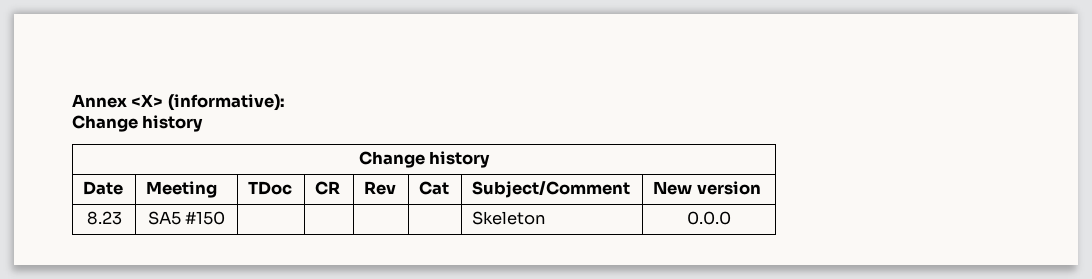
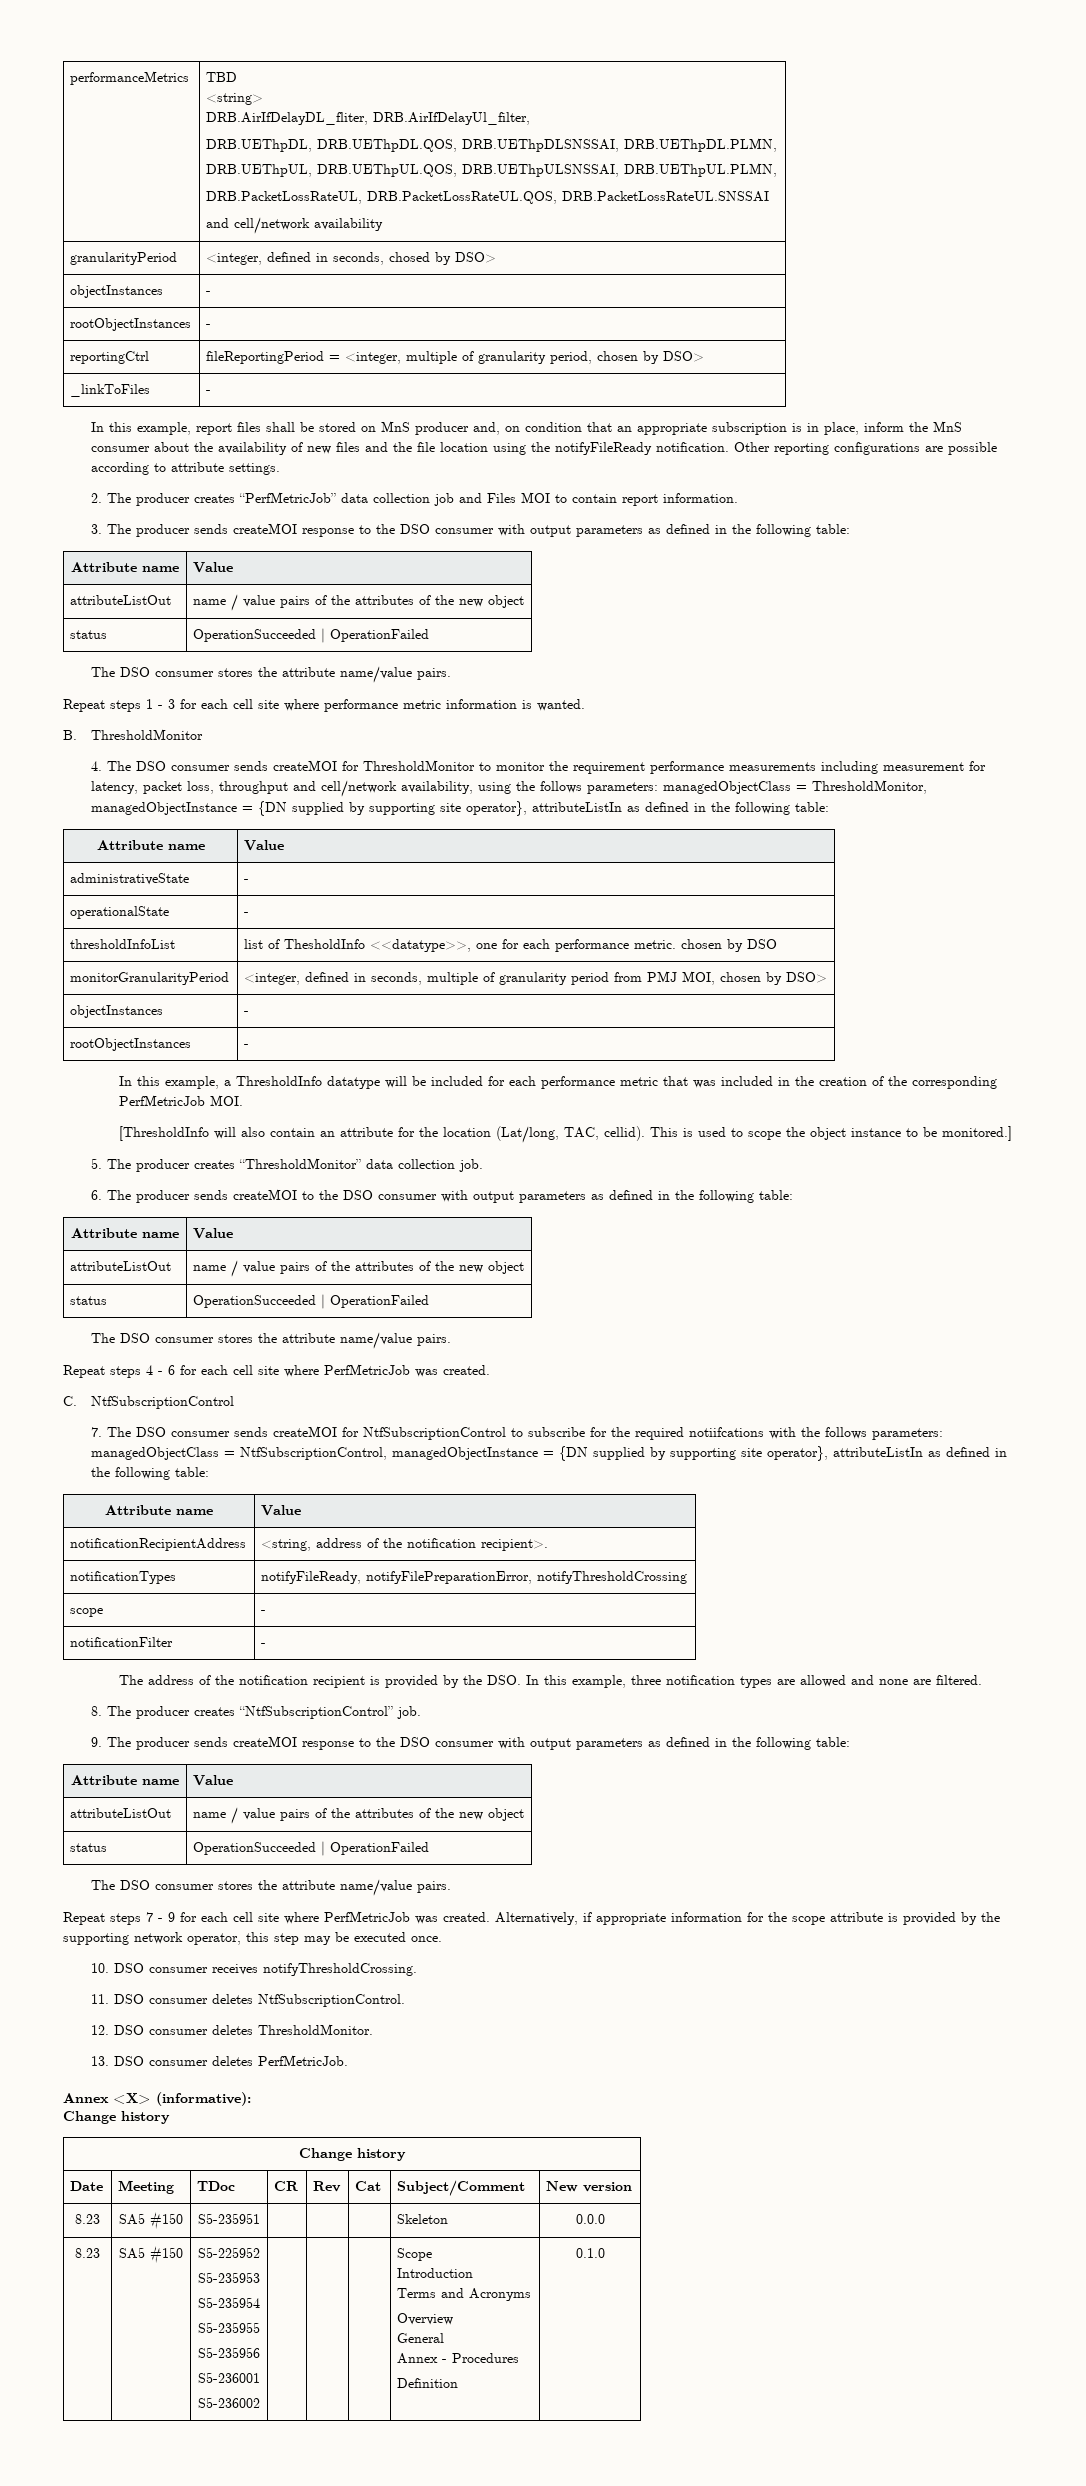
(72, 101) none -> [70,71,190,85] [206,72,238,82] [206,93,264,105] [206,112,531,125] [206,138,778,152] [206,163,778,177] [206,191,770,204] [206,217,384,234] [70,252,178,265] [206,252,497,265] [70,285,164,298] [206,291,212,295] [70,318,192,331] [206,324,212,328] [70,351,150,364] [206,351,705,364] [70,384,151,397] [206,390,212,394] [90,421,962,435] [90,442,997,455] [90,462,280,475] [90,492,738,506] [90,523,850,537] [71,562,179,572] [193,562,234,573] [70,595,172,605] [193,594,525,611] [70,630,108,639] [193,628,430,643] [90,666,451,683] [63,699,585,712] [63,729,203,740] [90,760,986,774] [90,780,927,797] [90,801,829,816] [96,840,205,850] [244,840,285,851] [70,873,190,885] [244,879,250,883] [70,906,170,919] [244,912,250,916] [70,939,176,949] [244,939,778,952] [70,972,230,985] [244,971,828,985] [70,1005,164,1018] [244,1011,250,1015] [70,1038,192,1051] [244,1044,250,1048] [118,1076,997,1089] [118,1095,243,1106] [118,1126,1012,1143] [90,1158,483,1172] [90,1189,793,1203] [71,1228,179,1238] [193,1228,234,1239] [70,1261,172,1271] [193,1260,525,1277] [70,1296,108,1305] [193,1294,430,1309] [90,1332,451,1349] [63,1364,490,1378] [63,1396,234,1409] [90,1426,943,1440] [90,1446,1007,1461] [90,1467,209,1480] [105,1505,213,1515] [261,1505,302,1516] [70,1538,247,1551] [261,1538,549,1551] [70,1571,177,1584] [261,1571,688,1584] [70,1608,104,1617] [261,1610,267,1614] [70,1637,174,1647] [261,1643,267,1647] [118,1675,982,1688] [90,1706,421,1719] [90,1736,850,1750] [71,1775,179,1785] [193,1775,234,1786] [70,1808,172,1818] [193,1807,525,1824] [70,1843,108,1852] [193,1841,430,1856] [90,1879,451,1896] [63,1911,1000,1925] [63,1932,442,1945] [90,1963,417,1976] [90,1994,405,2007] [90,2024,373,2035] [90,2055,348,2066] performanceMetrics | TBD // <string> // DRB.AirIfDelayDL_fliter, DRB.AirIfDelayUl_filter, // DRB.UEThpDL, DRB.UEThpDL.QOS, DRB.UEThpDLSNSSAI, DRB.UEThpDL.PLMN, // DRB.UEThpUL, DRB.UEThpUL.QOS, DRB.UEThpULSNSSAI, DRB.UEThpUL.PLMN, // DRB.PacketLossRateUL, DRB.PacketLossRateUL.QOS, DRB.PacketLossRateUL.SNSSAI // and cell/network availability // granularityPeriod | <integer, defined in seconds, chosed by DSO> // objectInstances | - // rootObjectInstances | - // reportingCtrl | fileReportingPeriod = <integer, multiple of granularity period, chosen by DSO> // _linkToFiles | - // In this example, report files shall be stored on MnS producer and, on condition that an appropriate subscription is in place, inform the MnS consumer about the availability of new files and the file location using the notifyFileReady notification. Other reporting configurations are possible according to attribute settings. // 2. The producer creates “PerfMetricJob” data collection job and Files MOI to contain report information. // 3. The producer sends createMOI response to the DSO consumer with output parameters as defined in the following table: // Attribute name | Value // attributeListOut | name / value pairs of the attributes of the new object // status | OperationSucceeded | OperationFailed // The DSO consumer stores the attribute name/value pairs. // Repeat steps 1 - 3 for each cell site where performance metric information is wanted. // B. ThresholdMonitor // 4. The DSO consumer sends createMOI for ThresholdMonitor to monitor the requirement performance measurements including measurement for latency, packet loss, throughput and cell/network availability, using the follows parameters: managedObjectClass = ThresholdMonitor, managedObjectInstance = {DN supplied by supporting site operator}, attributeListIn as defined in the following table: // Attribute name | Value // administrativeState | - // operationalState | - // thresholdInfoList | list of ThesholdInfo <<datatype>>, one for each performance metric. chosen by DSO // monitorGranularityPeriod | <integer, defined in seconds, multiple of granularity period from PMJ MOI, chosen by DSO> // objectInstances | - // rootObjectInstances | - // In this example, a ThresholdInfo datatype will be included for each performance metric that was included in the creation of the corresponding PerfMetricJob MOI. // [ThresholdInfo will also contain an attribute for the location (Lat/long, TAC, cellid). This is used to scope the object instance to be monitored.] // 5. The producer creates “ThresholdMonitor” data collection job. // 6. The producer sends createMOI to the DSO consumer with output parameters as defined in the following table: // Attribute name | Value // attributeListOut | name / value pairs of the attributes of the new object // status | OperationSucceeded | OperationFailed // The DSO consumer stores the attribute name/value pairs. // Repeat steps 4 - 6 for each cell site where PerfMetricJob was created. // C. NtfSubscriptionControl // 7. The DSO consumer sends createMOI for NtfSubscriptionControl to subscribe for the required notiifcations with the follows parameters: managedObjectClass = NtfSubscriptionControl, managedObjectInstance = {DN supplied by supporting site operator}, attributeListIn as defined in the following table: // Attribute name | Value // notificationRecipientAddress | <string, address of the notification recipient>. // notificationTypes | notifyFileReady, notifyFilePreparationError, notifyThresholdCrossing // scope | - // notificationFilter | - // The address of the notification recipient is provided by the DSO. In this example, three notification types are allowed and none are filtered. // 8. The producer creates “NtfSubscriptionControl” job. // 9. The producer sends createMOI response to the DSO consumer with output parameters as defined in the following table: // Attribute name | Value // attributeListOut | name / value pairs of the attributes of the new object // status | OperationSucceeded | OperationFailed // The DSO consumer stores the attribute name/value pairs. // Repeat steps 7 - 9 for each cell site where PerfMetricJob was created. Alternatively, if appropriate information for the scope attribute is provided by the supporting network operator, this step may be executed once. // 10. DSO consumer receives notifyThresholdCrossing. // 11. DSO consumer deletes NtfSubscriptionControl. // 12. DSO consumer deletes ThresholdMonitor. // 13. DSO consumer deletes PerfMetricJob. //
(226, 218) none -> [198,2213,260,2224] S5-235951
(731, 218) none -> [75,2248,100,2258] [119,2246,183,2264] [198,2247,260,2258] [198,2272,260,2283] [198,2297,260,2308] [198,2322,260,2333] [198,2347,260,2358] [198,2372,260,2383] [198,2397,260,2408] [397,2248,433,2261] [397,2268,474,2278] [397,2288,532,2301] [397,2313,454,2325] [397,2333,445,2343] [397,2353,520,2364] [397,2378,459,2388] [575,2248,605,2258] // 8.23 | SA5 #150 | S5-225952 // S5-235953 // S5-235954 // S5-235955 // S5-235956 // S5-236001 // S5-236002 | | | | Scope // Introduction // Terms and Acronyms // Overview // General // Annex - Procedures // Definition | 0.1.0

